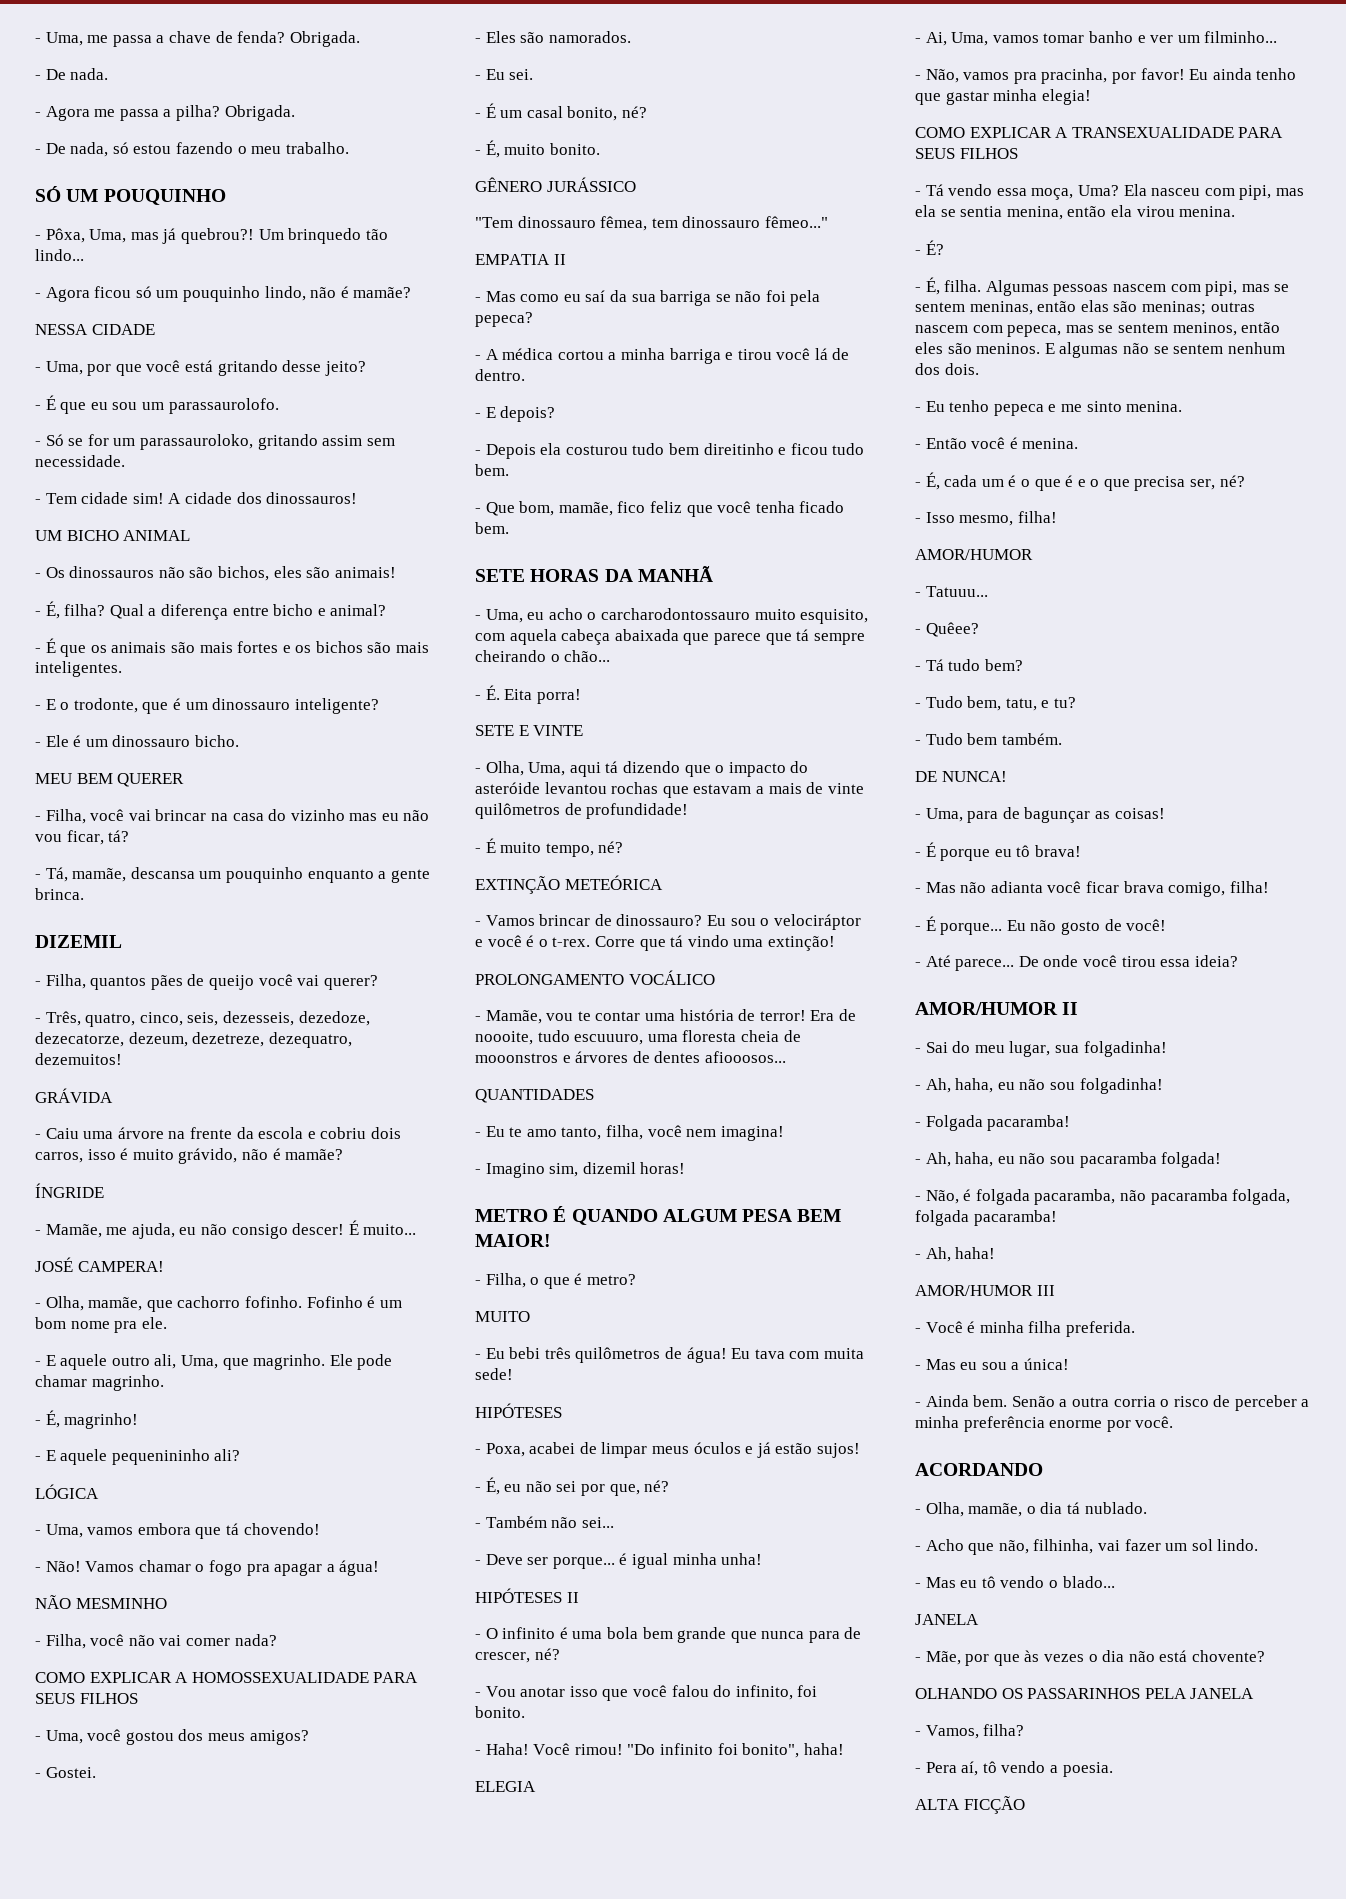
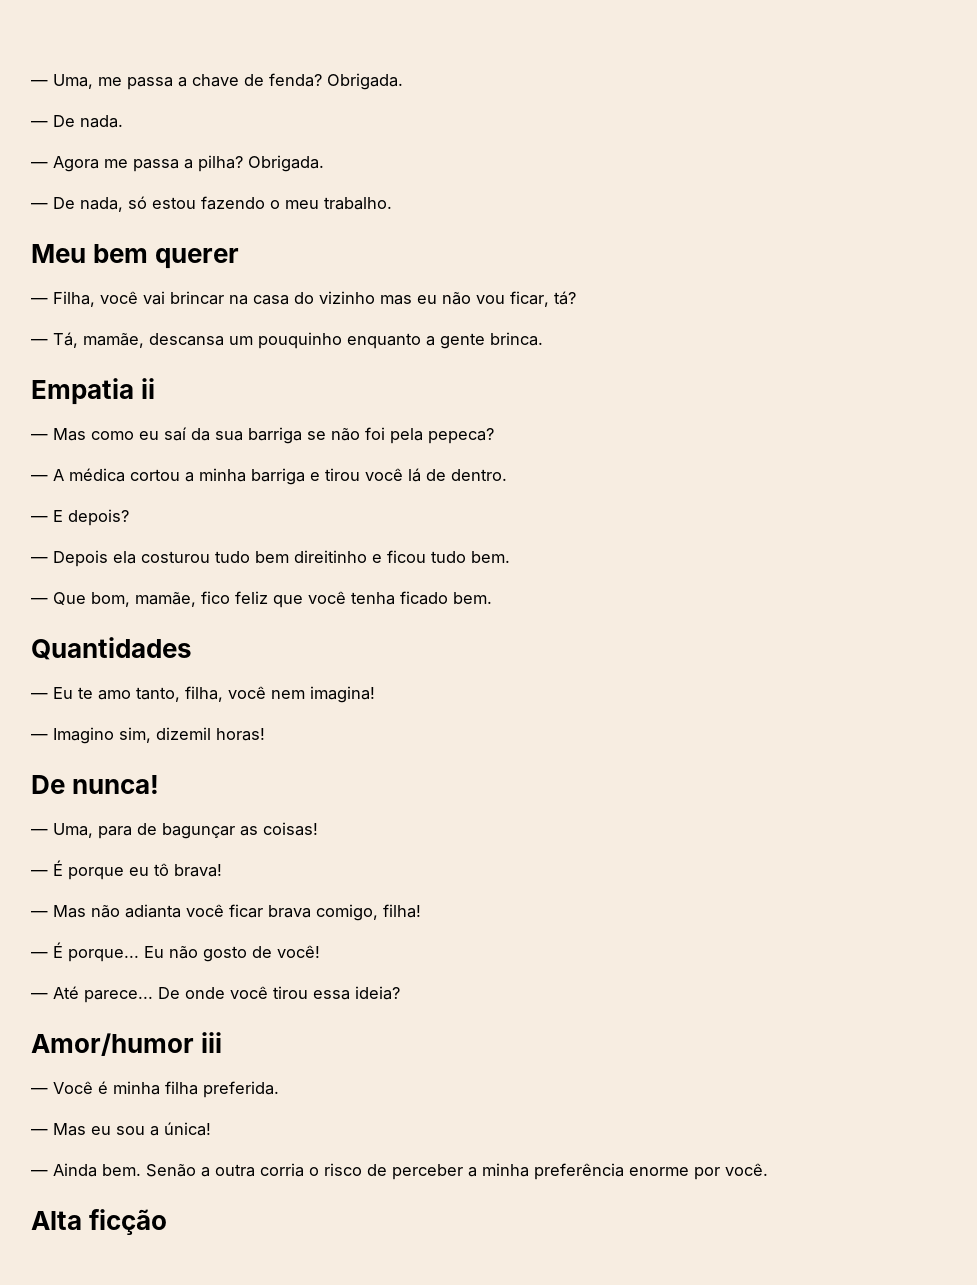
[35,38,41,43] - -> [31,80,48,86] —
[35,75,41,80] - -> [31,121,48,127] —
[35,112,41,117] - -> [31,162,48,168] —
[35,149,41,154] - -> [31,203,48,209] —
[35,186,226,205] [35,228,388,244] [35,249,84,261] [35,286,412,302] [35,324,155,335] [35,360,366,376] [35,395,279,414] [35,434,395,450] [35,455,125,467] [35,492,358,504] [35,530,191,541] [35,566,396,581] [35,601,387,620] [35,638,430,657] [35,661,122,677] [35,698,379,714] [35,735,239,747] [35,773,185,787] [35,816,41,821] SÓ UM POUQUINHO // - Pôxa, Uma, mas já quebrou?! Um brinquedo tão lindo... // - Agora ficou só um pouquinho lindo, não é mamãe? // NESSA CIDADE // - Uma, por que você está gritando desse jeito? // - É que eu sou um parassaurolofo. // - Só se for um parassauroloko, gritando assim sem necessidade. // - Tem cidade sim! A cidade dos dinossauros! // UM BICHO ANIMAL // - Os dinossauros não são bichos, eles são animais! // - É, filha? Qual a diferença entre bicho e animal? // - É que os animais são mais fortes e os bichos são mais inteligentes. // - E o trodonte, que é um dinossauro inteligente? // - Ele é um dinossauro bicho. // MEU BEM QUERER // - -> [31,244,240,269] [31,298,48,304] Meu bem querer // —
[35,874,41,879] - -> [31,339,48,345] —
[35,935,122,948] [35,974,378,990] [35,1011,370,1027] [35,1032,352,1048] [35,1053,122,1065] [35,1088,113,1103] [35,1127,401,1139] [35,1148,344,1164] [35,1183,104,1198] [35,1220,417,1239] [35,1257,164,1272] [35,1296,402,1312] [35,1317,167,1333] [35,1354,393,1370] [35,1375,164,1391] [35,1410,139,1429] [35,1449,241,1465] [35,1484,99,1499] [35,1523,320,1539] [35,1560,380,1576] [35,1595,167,1609] [35,1634,277,1649] [35,1672,419,1683] [35,1693,138,1704] [35,1729,309,1745] [35,1767,96,1778] [475,31,631,43] [475,69,534,80] [475,103,647,121] [475,140,600,158] [475,177,636,192] [475,216,828,231] [475,254,566,265] [475,297,481,302] DIZEMIL // - Filha, quantos pães de queijo você vai querer? // - Três, quatro, cinco, seis, dezesseis, dezedoze, dezecatorze, dezeum, dezetreze, dezequatro, dezemuitos! // GRÁVIDA // - Caiu uma árvore na frente da escola e cobriu dois carros, isso é muito grávido, não é mamãe? // ÍNGRIDE // - Mamãe, me ajuda, eu não consigo descer! É muito... // JOSÉ CAMPERA! // - Olha, mamãe, que cachorro fofinho. Fofinho é um bom nome pra ele. // - E aquele outro ali, Uma, que magrinho. Ele pode chamar magrinho. // - É, magrinho! // - E aquele pequenininho ali? // LÓGICA // - Uma, vamos embora que tá chovendo! // - Não! Vamos chamar o fogo pra apagar a água! // NÃO MESMINHO // - Filha, você não vai comer nada? // COMO EXPLICAR A HOMOSSEXUALIDADE PARA SEUS FILHOS // - Uma, você gostou dos meus amigos? // - Gostei. // - Eles são namorados. // - Eu sei. // - É um casal bonito, né? // - É, muito bonito. // GÊNERO JURÁSSICO // "Tem dinossauro fêmea, tem dinossauro fêmeo..." // EMPATIA II // - -> [31,378,156,405] [31,434,48,440] Empatia ii // —
[475,355,481,360] - -> [31,475,48,481] —
[475,413,481,418] - -> [31,516,48,522] —
[475,450,481,455] - -> [31,557,48,563] —
[475,508,481,513] - -> [31,598,48,604] —
[475,566,713,582] [475,608,869,624] [475,629,865,645] [475,650,611,662] [475,685,581,704] [475,725,584,736] [475,761,809,777] [475,782,864,798] [475,803,689,819] [475,838,624,857] [475,875,663,894] [475,914,861,930] [475,935,835,951] [475,970,715,985] [475,1009,856,1024] [475,1030,801,1045] [475,1051,786,1063] [475,1089,594,1103] [475,1132,481,1137] SETE HORAS DA MANHÃ // - Uma, eu acho o carcharodontossauro muito esquisito, com aquela cabeça abaixada que parece que tá sempre cheirando o chão... // - É. Eita porra! // SETE E VINTE // - Olha, Uma, aqui tá dizendo que o impacto do asteróide levantou rochas que estavam a mais de vinte quilômetros de profundidade! // - É muito tempo, né? // EXTINÇÃO METEÓRICA // - Vamos brincar de dinossauro? Eu sou o velociráptor e você é o t-rex. Corre que tá vindo uma extinção! // PROLONGAMENTO VOCÁLICO // - Mamãe, vou te contar uma história de terror! Era de noooite, tudo escuuuro, uma floresta cheia de mooonstros e árvores de dentes afiooosos... // QUANTIDADES // - -> [31,637,192,660] [31,693,48,699] Quantidades // —
[475,1169,481,1174] - -> [31,734,48,740] —
[475,1206,842,1225] [475,1234,551,1247] [475,1273,636,1289] [475,1311,530,1322] [475,1347,864,1363] [475,1368,513,1380] [475,1403,562,1418] [475,1442,860,1458] [475,1477,670,1496] [475,1516,614,1528] [475,1553,763,1569] [475,1588,579,1603] [475,1627,862,1643] [475,1648,560,1663] [475,1685,818,1701] [475,1706,525,1718] [475,1743,844,1758] [475,1781,536,1792] [915,31,1278,46] [915,68,1297,84] [915,89,1091,105] [915,127,1284,138] [915,148,1018,159] [915,184,1304,200] [915,205,1236,220] [915,240,944,255] [915,277,1290,296] [915,300,1255,315] [915,322,1281,337] [915,342,1285,358] [915,363,979,375] [915,400,1183,416] [915,437,1079,449] [915,472,1245,491] [915,511,1057,526] [915,549,1033,560] [915,586,988,597] [915,622,979,637] [915,659,1023,671] [915,696,1076,711] [915,733,1062,745] [915,771,1007,782] [915,814,921,819] METRO É QUANDO ALGUM PESA BEM MAIOR! // - Filha, o que é metro? // MUITO // - Eu bebi três quilômetros de água! Eu tava com muita sede! // HIPÓTESES // - Poxa, acabei de limpar meus óculos e já estão sujos! // - É, eu não sei por que, né? // - Também não sei... // - Deve ser porque... é igual minha unha! // HIPÓTESES II // - O infinito é uma bola bem grande que nunca para de crescer, né? // - Vou anotar isso que você falou do infinito, foi bonito. // - Haha! Você rimou! "Do infinito foi bonito", haha! // ELEGIA // - Ai, Uma, vamos tomar banho e ver um filminho... // - Não, vamos pra pracinha, por favor! Eu ainda tenho que gastar minha elegia! // COMO EXPLICAR A TRANSEXUALIDADE PARA SEUS FILHOS // - Tá vendo essa moça, Uma? Ela nasceu com pipi, mas ela se sentia menina, então ela virou menina. // - É? // - É, filha. Algumas pessoas nascem com pipi, mas se sentem meninas, então elas são meninas; outras nascem com pepeca, mas se sentem meninos, então eles são meninos. E algumas não se sentem nenhum dos dois. // - Eu tenho pepeca e me sinto menina. // - Então você é menina. // - É, cada um é o que é e o que precisa ser, né? // - Isso mesmo, filha! // AMOR/HUMOR // - Tatuuu... // - Quêee? // - Tá tudo bem? // - Tudo bem, tatu, e tu? // - Tudo bem também. // DE NUNCA! // - -> [31,775,160,794] [31,829,48,835] De nunca! // —
[915,852,921,857] - -> [31,870,48,876] —
[915,888,921,893] - -> [31,911,48,917] —
[915,926,921,931] - -> [31,952,48,958] —
[915,962,921,967] - -> [31,993,48,999] —
[915,1002,1079,1015] [915,1041,1167,1057] [915,1078,1163,1094] [915,1115,1071,1131] [915,1152,1222,1168] [915,1189,1291,1205] [915,1210,1057,1226] [915,1247,996,1262] [915,1285,1055,1296] [915,1328,921,1333] AMOR/HUMOR II // - Sai do meu lugar, sua folgadinha! // - Ah, haha, eu não sou folgadinha! // - Folgada pacaramba! // - Ah, haha, eu não sou pacaramba folgada! // - Não, é folgada pacaramba, não pacaramba folgada, folgada pacaramba! // - Ah, haha! // AMOR/HUMOR III // - -> [31,1032,223,1056] [31,1088,48,1094] Amor/humor iii // —
[915,1365,921,1370] - -> [31,1129,48,1135] —
[915,1402,921,1407] - -> [31,1170,48,1176] —
[915,1463,1043,1476] [915,1502,1147,1517] [915,1539,1259,1555] [915,1576,1115,1588] [915,1614,979,1625] [915,1650,1265,1666] [915,1688,1255,1699] [915,1724,1025,1739] [915,1761,1113,1777] [915,1796,1025,1814] ACORDANDO // - Olha, mamãe, o dia tá nublado. // - Acho que não, filhinha, vai fazer um sol lindo. // - Mas eu tô vendo o blado... // JANELA // - Mãe, por que às vezes o dia não está chovente? // OLHANDO OS PASSARINHOS PELA JANELA // - Vamos, filha? // - Pera aí, tô vendo a poesia. // ALTA FICÇÃO -> [31,1209,168,1235] Alta ficção

